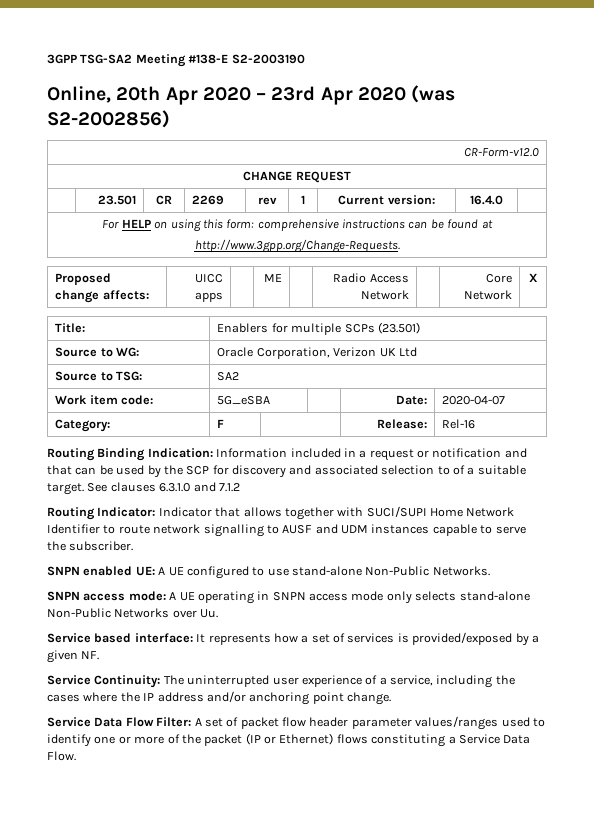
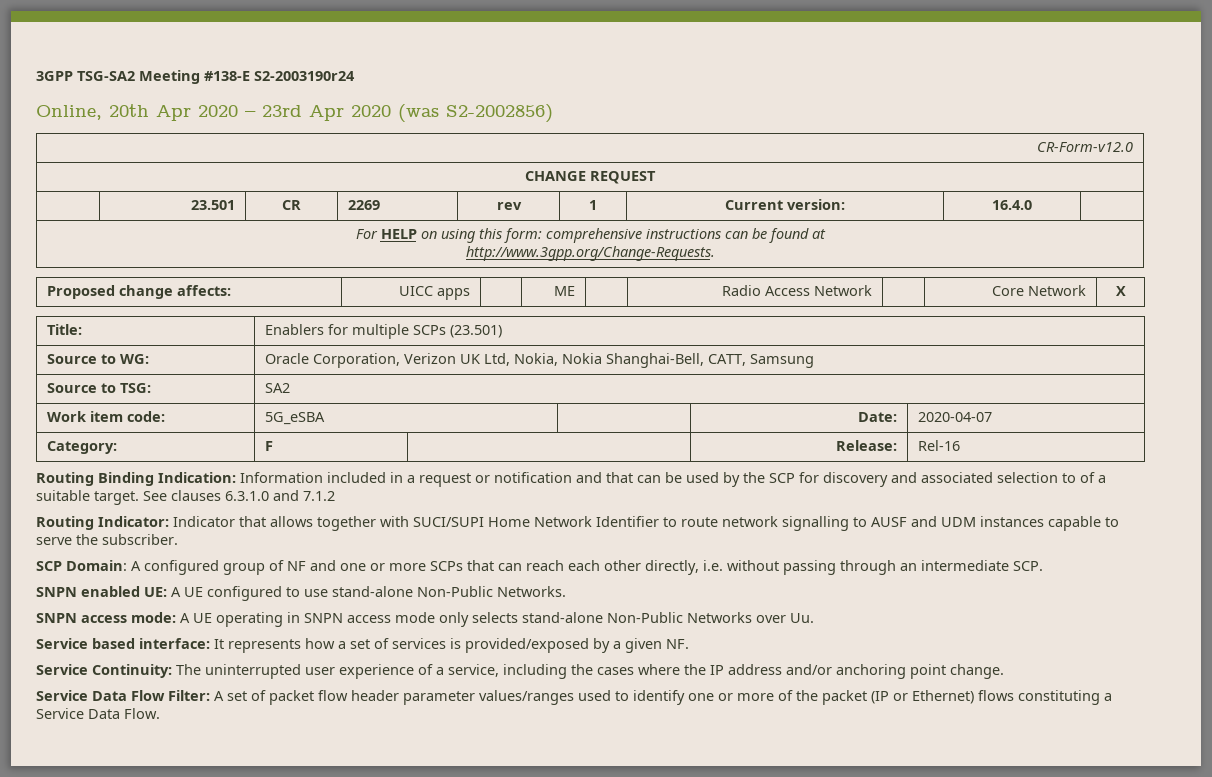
[231,54,305,64] S2-2003190 -> [254,71,355,81] S2-2003190r24
[398,347,417,357] Ltd -> [483,353,814,368] Ltd, Nokia, Nokia Shanghai-Bell, CATT, Samsung
(134, 546) none -> [36,560,1043,575] // SCP Domain: A configured group of NF and one or more SCPs that can reach each other directly, i.e. without passing through an intermediate SCP.

